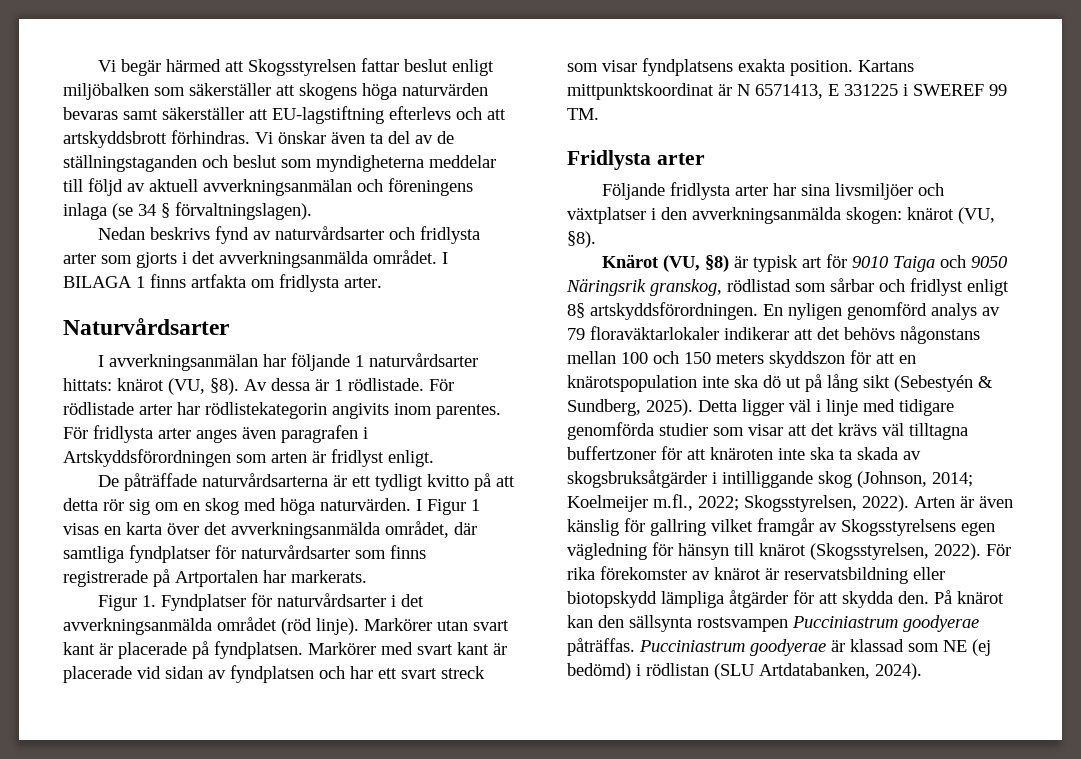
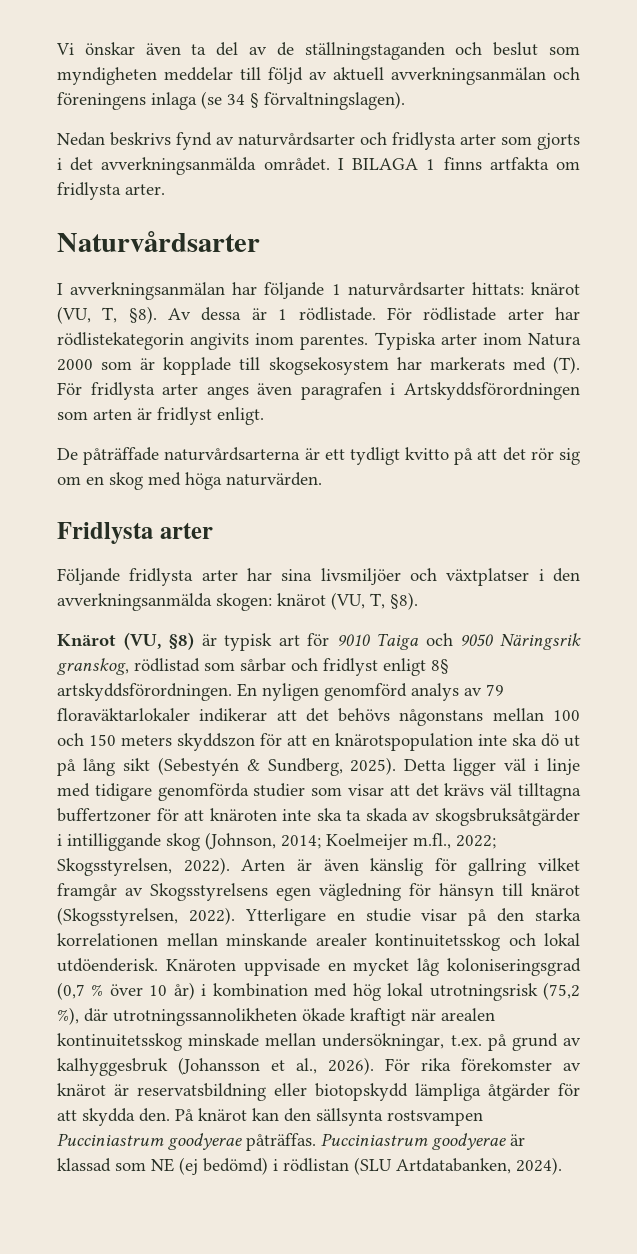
[97,58,494,76] [63,83,488,100] [63,106,506,124] [63,130,273,148] Vi begär härmed att Skogsstyrelsen fattar beslut enligt miljöbalken som säkerställer att skogens höga naturvärden bevaras samt säkerställer att EU-lagstiftning efterlevs och att artskyddsbrott förhindras. Vi -> [56,43,74,55] Vi
[316,155,424,172] myndigheterna -> [57,67,157,85] myndigheten
(205, 386) none -> [102,307,118,323] T,
(501, 411) none -> [374,332,582,350] [57,356,580,375] Typiska arter inom Natura 2000 som är kopplade till skogsekosystem har markerats med (T).
[63,498,98,511] detta -> [502,447,526,461] det
[416,499,480,515] [63,521,477,539] [63,545,426,563] [63,569,367,587] [97,593,424,611] [63,617,509,635] [63,641,507,659] [63,665,485,683] [567,58,914,76] [567,83,1007,100] [567,108,599,120] I Figur 1 visas en karta över det avverkningsanmälda området, där samtliga fyndplatser för naturvårdsarter som finns registrerade på Artportalen har markerats. // Figur 1. Fyndplatser för naturvårdsarter i det avverkningsanmälda området (röd linje). Markörer utan svart kant är placerade på fyndplatsen. Markörer med svart kant är placerade vid sidan av fyndplatsen och har ett svart streck som visar fyndplatsens exakta position. Kartans mittpunktskoordinat är N 6571413, E 331225 i SWEREF 99 TM. -> (322, 479) none
(995, 215) none -> [370,593,385,609] T,
(981, 551) none -> [244,908,581,926] [57,933,580,951] [57,958,581,976] [57,982,580,1001] [57,1007,495,1026] [57,1033,582,1051] [57,1057,374,1076] Ytterligare en studie visar på den starka korrelationen mellan minskande arealer kontinuitetsskog och lokal utdöenderisk. Knäroten uppvisade en mycket låg koloniseringsgrad (0,7 % över 10 år) i kombination med hög lokal utrotningsrisk (75,2 %), där utrotningssannolikheten ökade kraftigt när arealen kontinuitetsskog minskade mellan undersökningar, t.ex. på grund av kalhyggesbruk (Johansson et al., 2026).

